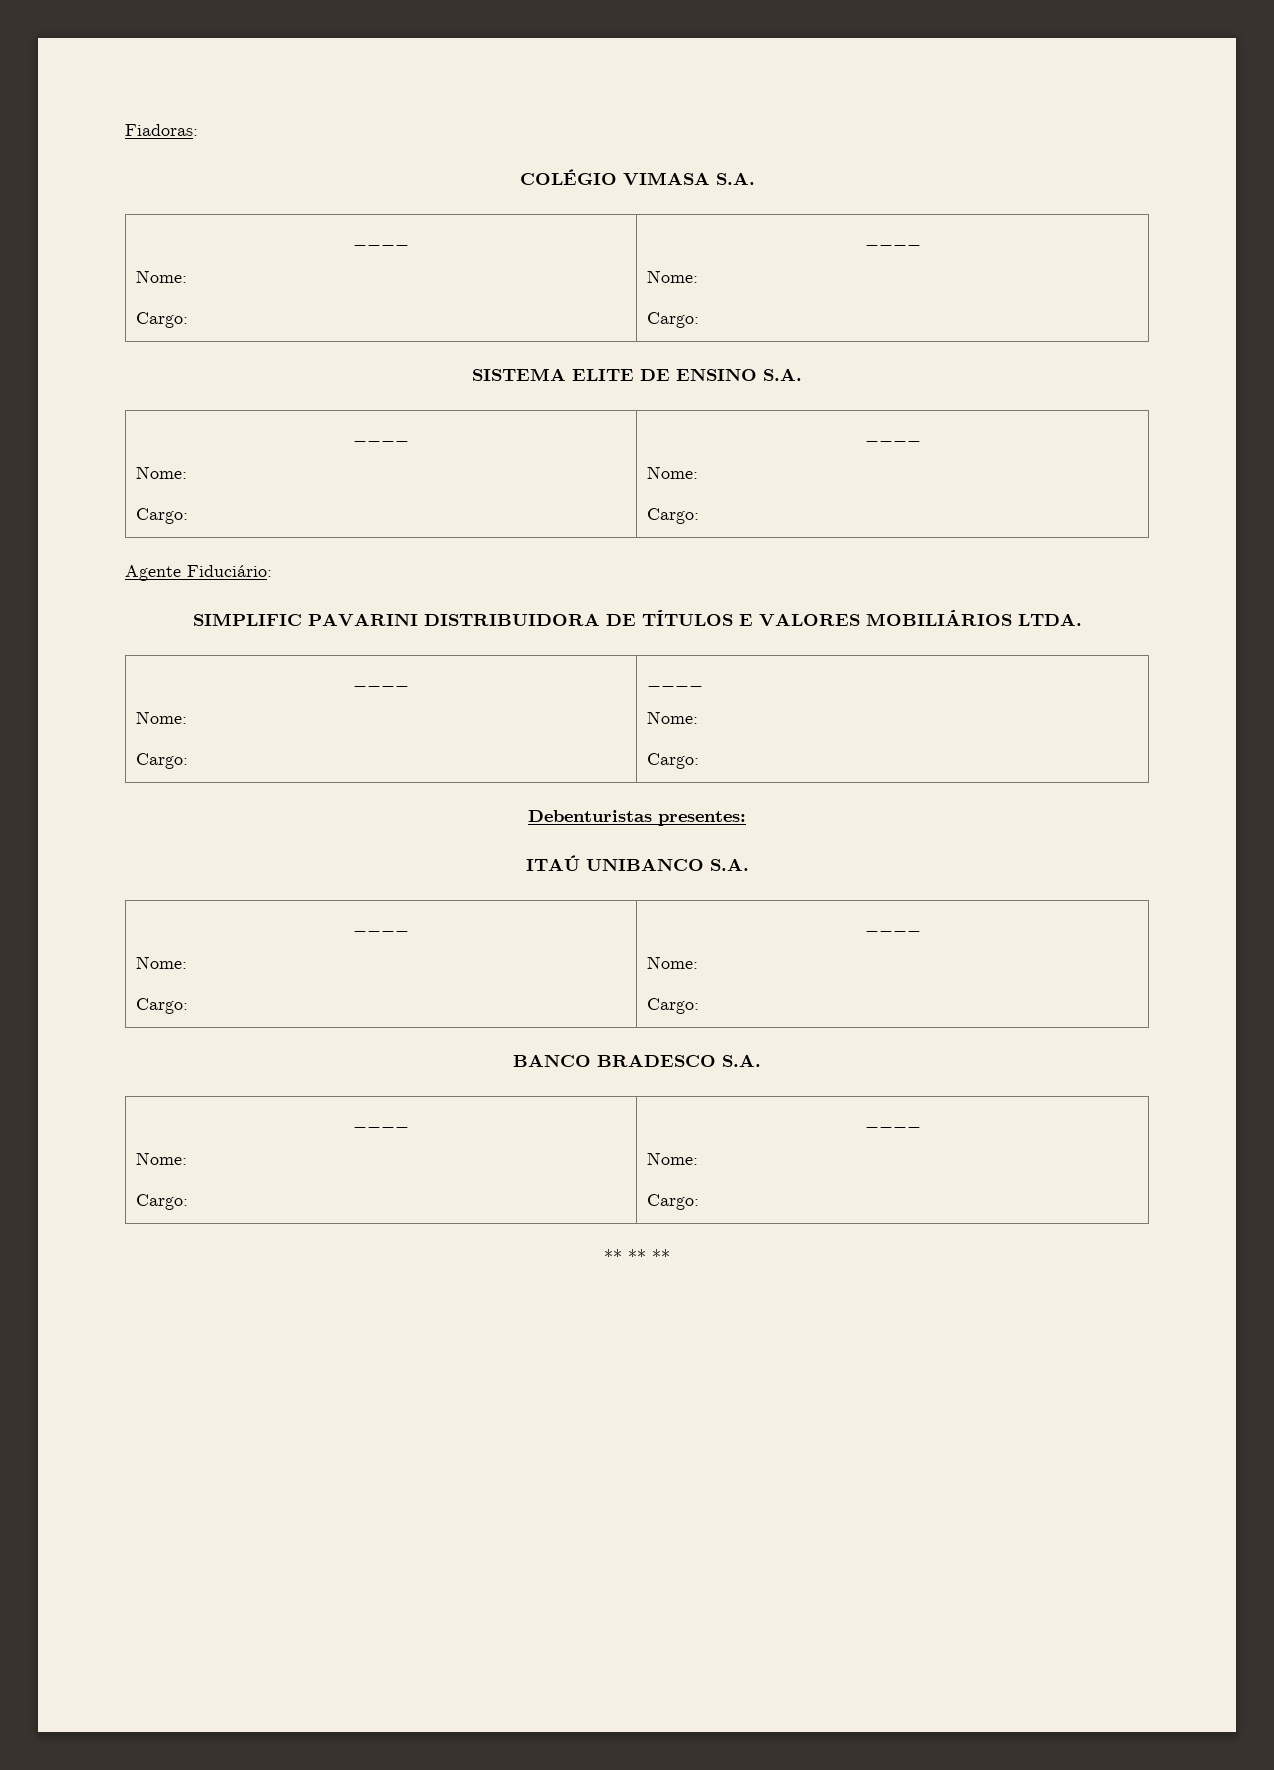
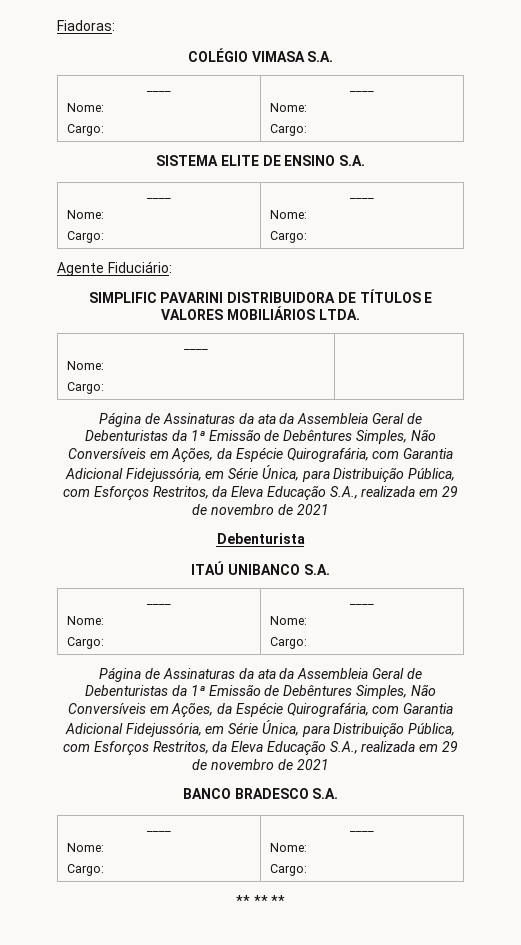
[647,683,704,687] [647,711,699,724] [647,753,700,769] [528,810,746,826] ____ // Nome: // Cargo: // Debenturistas presentes: -> [99,412,422,427] [85,430,436,444] [67,447,454,463] [64,465,456,483] [62,486,459,501] [192,504,329,515] [216,533,305,544] // Página de Assinaturas da ata da Assembleia Geral de Debenturistas da 1ª Emissão de Debêntures Simples, Não Conversíveis em Ações, da Espécie Quirografária, com Garantia Adicional Fidejussória, em Série Única, para Distribuição Pública, com Esforços Restritos, da Eleva Educação S.A., realizada em 29 de novembro de 2021 // Debenturista
(700, 1006) none -> [99,667,422,682] [85,685,436,699] [67,702,454,718] [64,720,456,738] [62,741,459,756] [192,759,329,770] // Página de Assinaturas da ata da Assembleia Geral de Debenturistas da 1ª Emissão de Debêntures Simples, Não Conversíveis em Ações, da Espécie Quirografária, com Garantia Adicional Fidejussória, em Série Única, para Distribuição Pública, com Esforços Restritos, da Eleva Educação S.A., realizada em 29 de novembro de 2021

